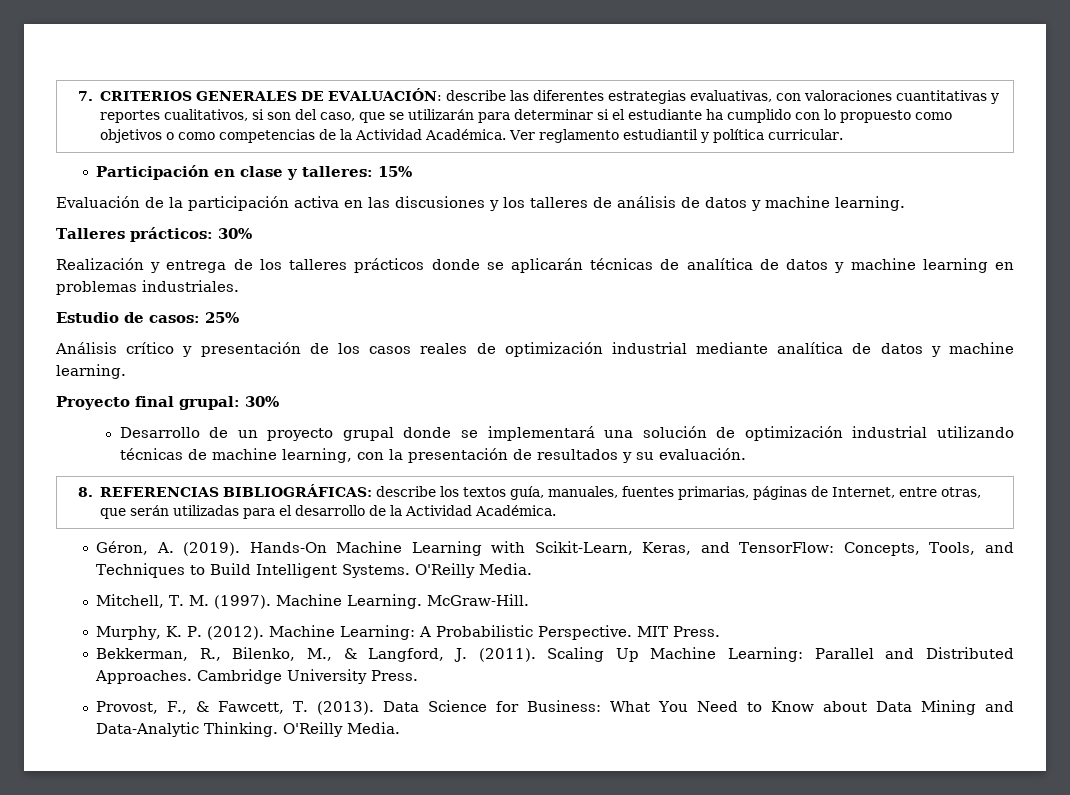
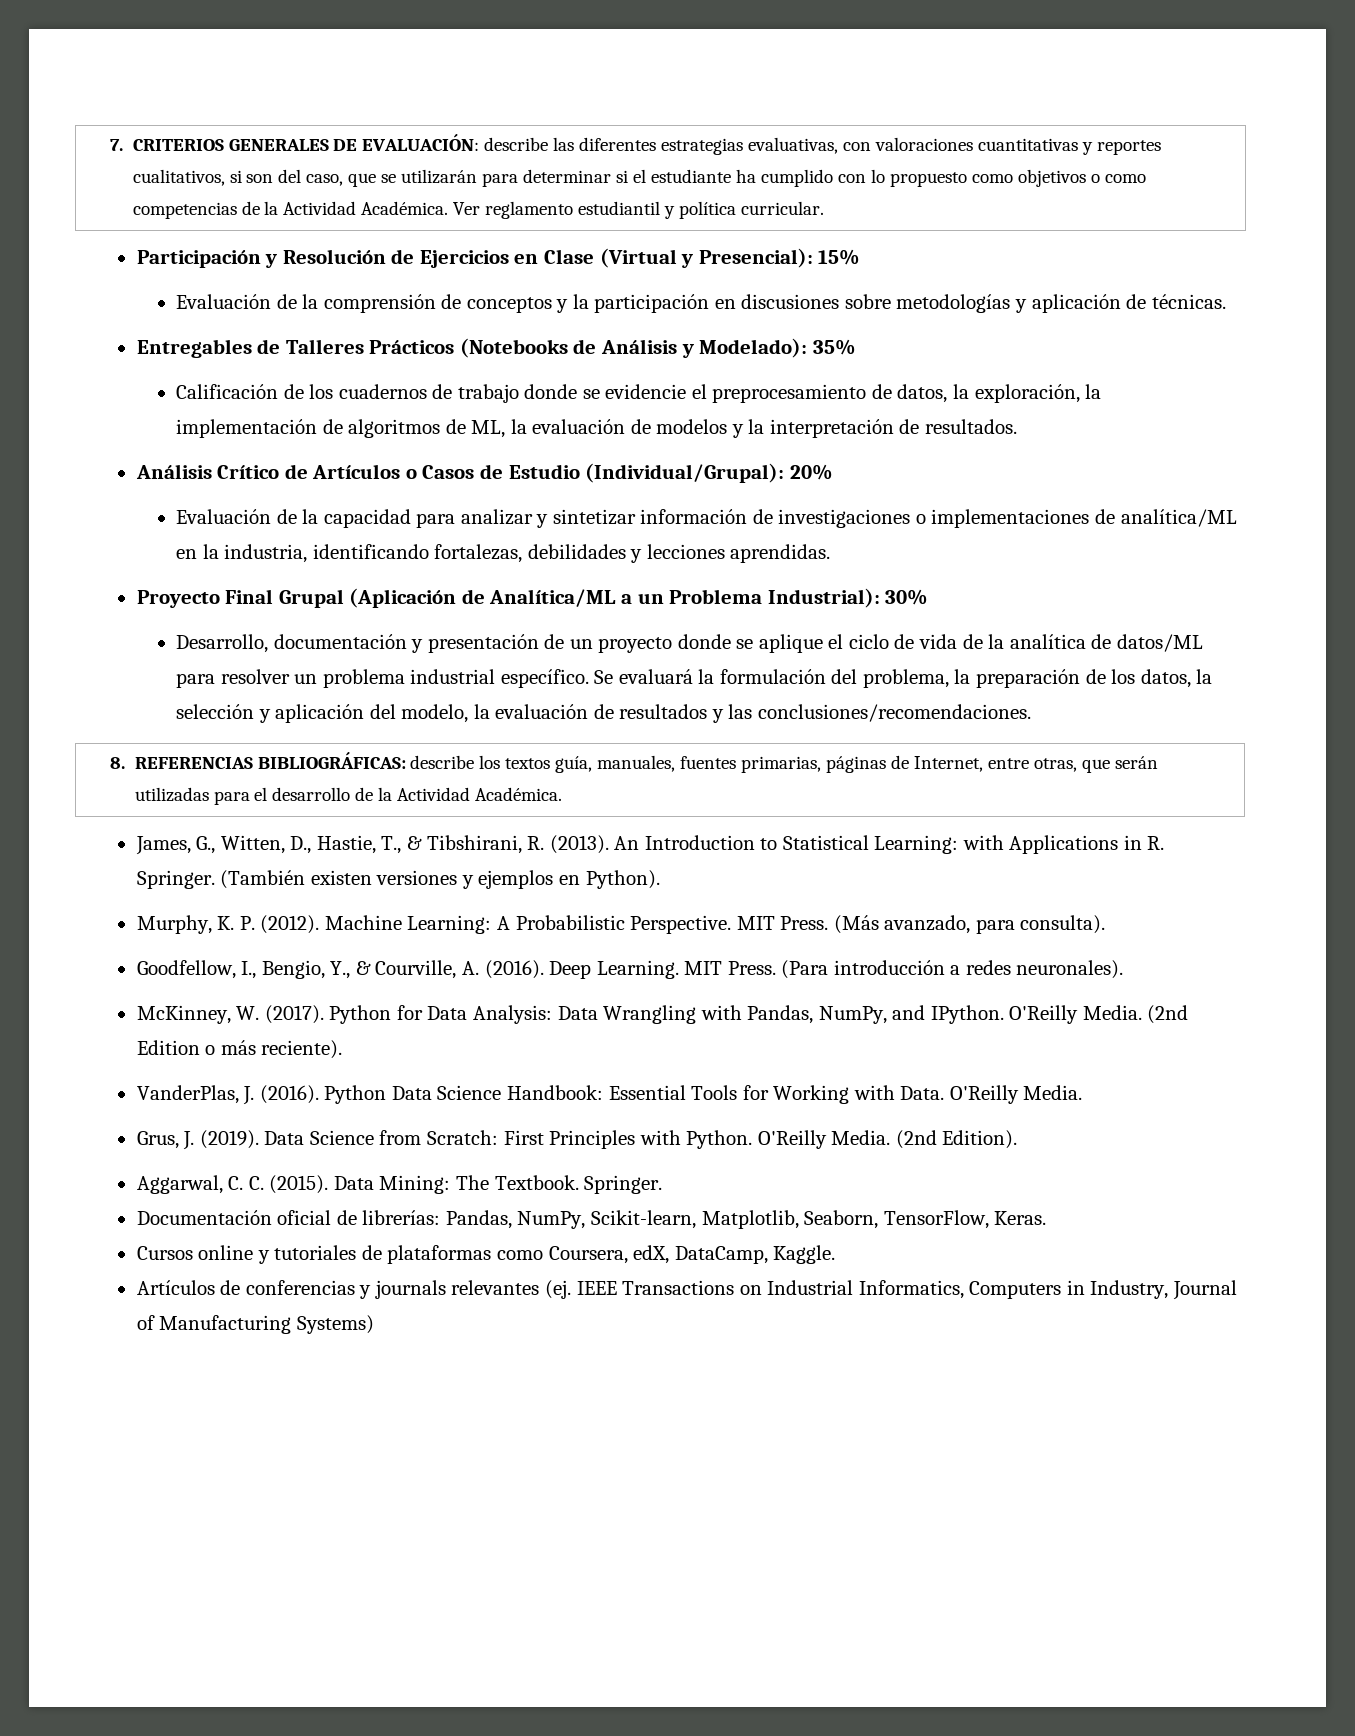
[214,166,413,180] [56,196,905,211] [56,227,252,242] [56,258,1014,273] [56,280,239,295] [56,312,239,323] [55,342,1014,357] [56,364,126,379] [56,396,279,410] [119,426,1015,441] [119,448,508,463] en clase y talleres: 15% // Evaluación de la participación activa en las discusiones y los talleres de análisis de datos y machine learning. // Talleres prácticos: 30% // Realización y entrega de los talleres prácticos donde se aplicarán técnicas de analítica de datos y machine learning en problemas industriales. // Estudio de casos: 25% // Análisis crítico y presentación de los casos reales de optimización industrial mediante analítica de datos y machine learning. // Proyecto final grupal: 30% // Desarrollo de un proyecto grupal donde se implementará una solución de optimización industrial utilizando técnicas de machine learning, con la presentación -> [265,248,861,268] [176,294,1226,313] [136,338,856,358] [176,384,1102,403] [176,419,1018,438] [135,463,833,483] [176,509,1237,528] [176,544,831,563] [136,588,929,608] [176,634,1203,653] [176,669,1213,688] [176,704,589,723] y Resolución de Ejercicios en Clase (Virtual y Presencial): 15% // Evaluación de la comprensión de conceptos y la participación en discusiones sobre metodologías y aplicación de técnicas. // Entregables de Talleres Prácticos (Notebooks de Análisis y Modelado): 35% // Calificación de los cuadernos de trabajo donde se evidencie el preprocesamiento de datos, la exploración, la implementación de algoritmos de ML, la evaluación de modelos y la interpretación de resultados. // Análisis Crítico de Artículos o Casos de Estudio (Individual/Grupal): 20% // Evaluación de la capacidad para analizar y sintetizar información de investigaciones o implementaciones de analítica/ML en la industria, identificando fortalezas, debilidades y lecciones aprendidas. // Proyecto Final Grupal (Aplicación de Analítica/ML a un Problema Industrial): 30% // Desarrollo, documentación y presentación de un proyecto donde se aplique el ciclo de vida de la analítica de datos/ML para resolver un problema industrial específico. Se evaluará la formulación del problema, la preparación de los datos, la selección y aplicación del modelo, la evaluación
[635,448,746,460] su evaluación. -> [728,704,1031,722] las conclusiones/recomendaciones.
[96,541,1014,556] [96,563,533,578] [96,594,530,609] Géron, A. (2019). Hands-On Machine Learning with Scikit-Learn, Keras, and TensorFlow: Concepts, Tools, and Techniques to Build Intelligent Systems. O'Reilly Media. // Mitchell, T. M. (1997). Machine Learning. McGraw-Hill. -> [135,835,1165,855] [136,870,660,889] James, G., Witten, D., Hastie, T., & Tibshirani, R. (2013). An Introduction to Statistical Learning: with Applications in R. Springer. (También existen versiones y ejemplos en Python).
[96,647,1014,662] [95,669,419,684] [96,700,1015,715] [96,722,401,737] // Bekkerman, R., Bilenko, M., & Langford, J. (2011). Scaling Up Machine Learning: Parallel and Distributed Approaches. Cambridge University Press. // Provost, F., & Fawcett, T. (2013). Data Science for Business: What You Need to Know about Data Mining and Data-Analytic Thinking. O'Reilly Media. -> [833,915,1106,934] [136,960,1124,979] [136,1005,1189,1024] [136,1040,343,1059] [136,1085,1083,1105] [136,1130,1018,1150] [136,1175,663,1194] [136,1210,1047,1229] [136,1245,836,1264] [136,1280,1237,1300] [136,1315,374,1334] (Más avanzado, para consulta). // Goodfellow, I., Bengio, Y., & Courville, A. (2016). Deep Learning. MIT Press. (Para introducción a redes neuronales). // McKinney, W. (2017). Python for Data Analysis: Data Wrangling with Pandas, NumPy, and IPython. O'Reilly Media. (2nd Edition o más reciente). // VanderPlas, J. (2016). Python Data Science Handbook: Essential Tools for Working with Data. O'Reilly Media. // Grus, J. (2019). Data Science from Scratch: First Principles with Python. O'Reilly Media. (2nd Edition). // Aggarwal, C. C. (2015). Data Mining: The Textbook. Springer. // Documentación oficial de librerías: Pandas, NumPy, Scikit-learn, Matplotlib, Seaborn, TensorFlow, Keras. // Cursos online y tutoriales de plataformas como Coursera, edX, DataCamp, Kaggle. // Artículos de conferencias y journals relevantes (ej. IEEE Transactions on Industrial Informatics, Computers in Industry, Journal of Manufacturing Systems)

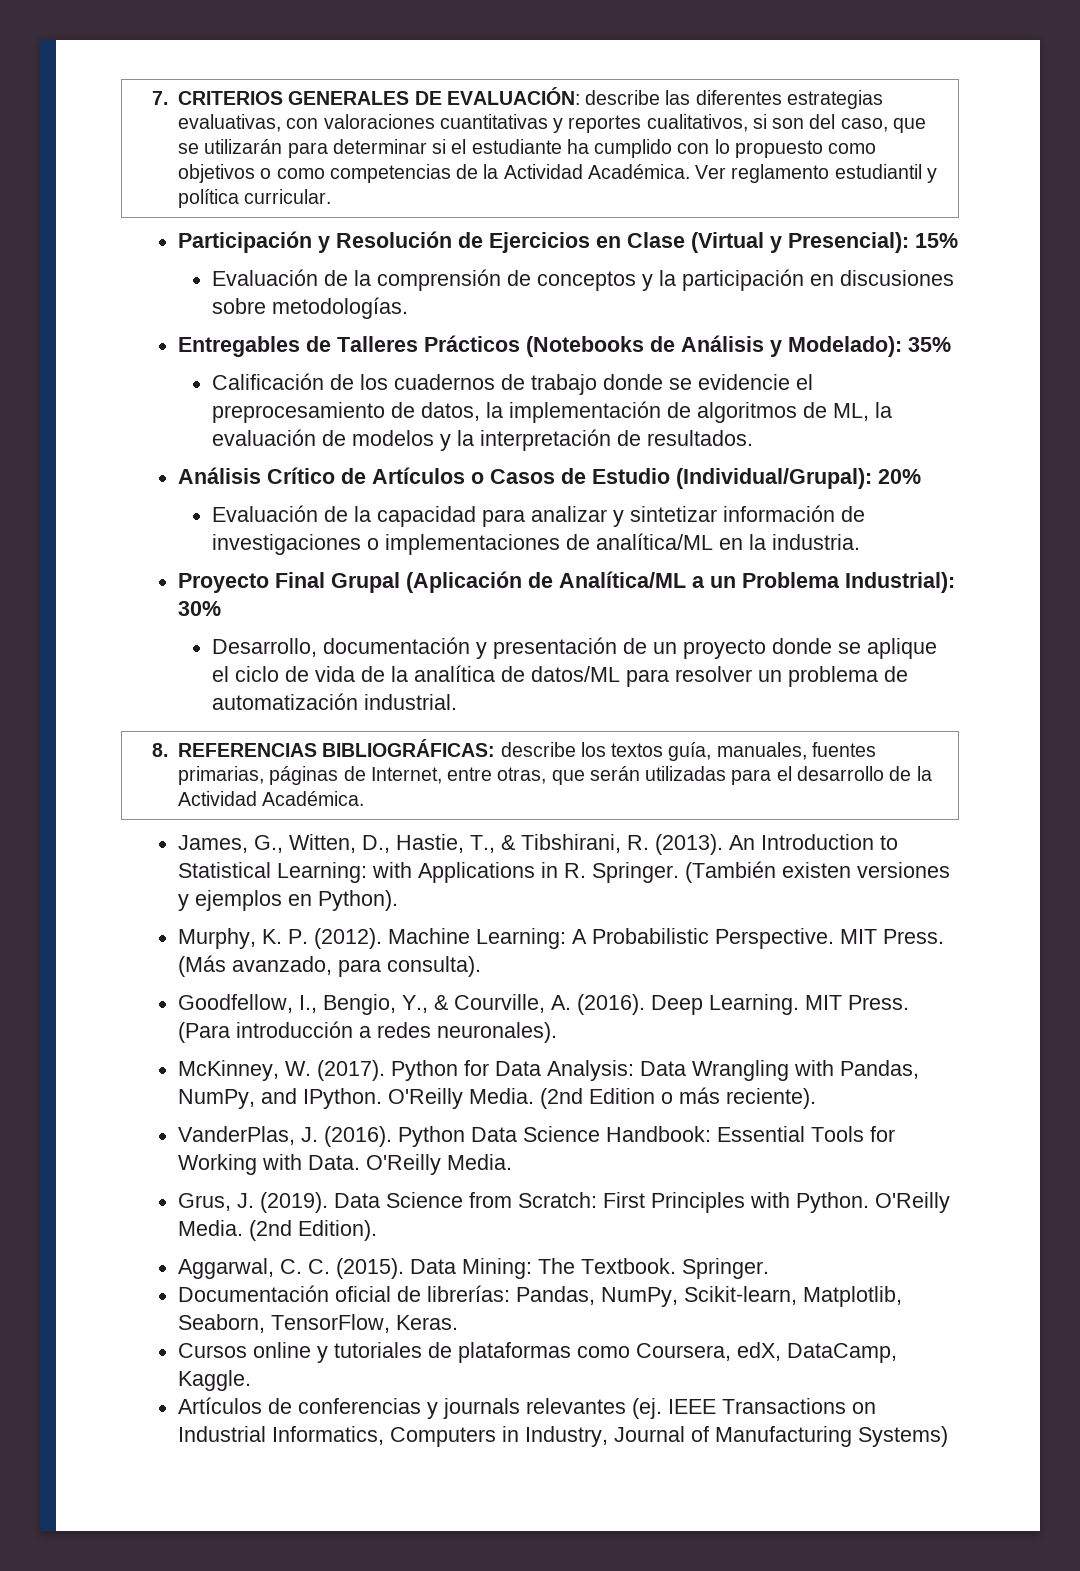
[896,294,1226,313] metodologías y aplicación de técnicas. -> [272,297,409,319] metodologías.
[974,384,1102,403] exploración, la -> (504, 410) none
[224,544,831,563] industria, identificando fortalezas, debilidades y lecciones aprendidas. -> [772,534,861,550] industria.
[410,669,1213,688] [176,704,1031,723] industrial específico. Se evaluará la formulación del problema, la preparación de los datos, la selección y aplicación del modelo, la evaluación de resultados y las conclusiones/recomendaciones. -> [884,666,909,682] [212,693,458,710] de automatización industrial.

